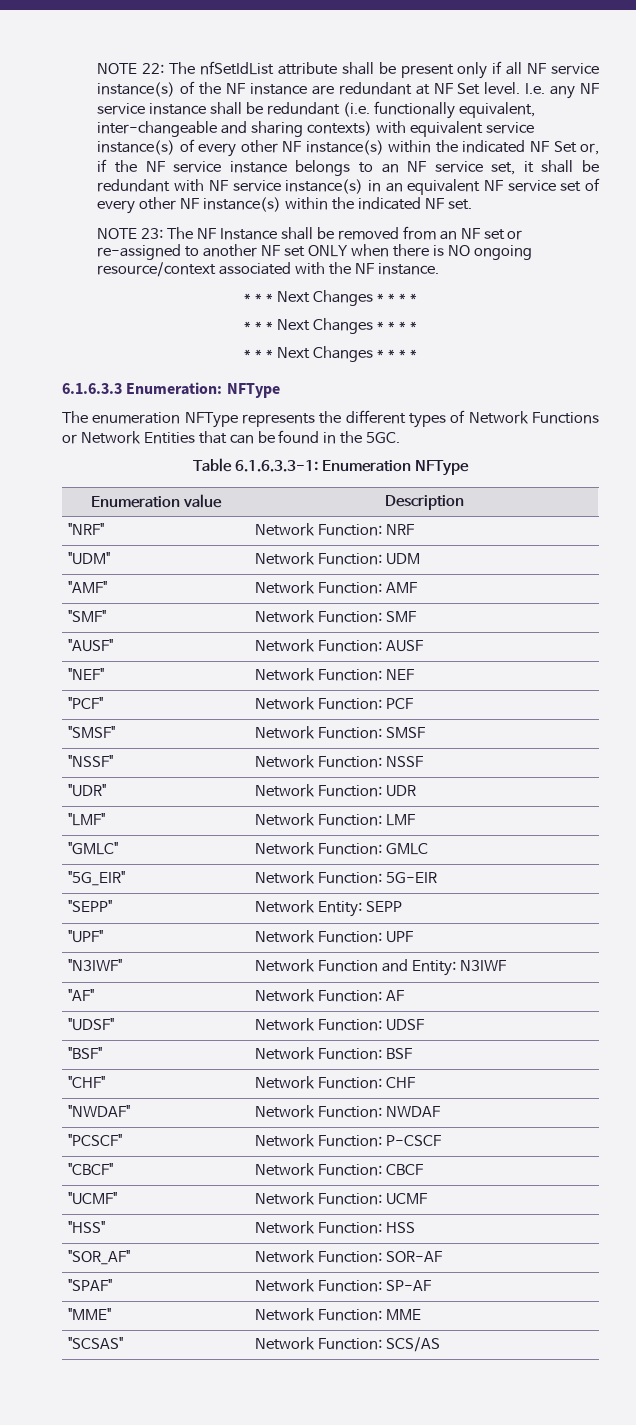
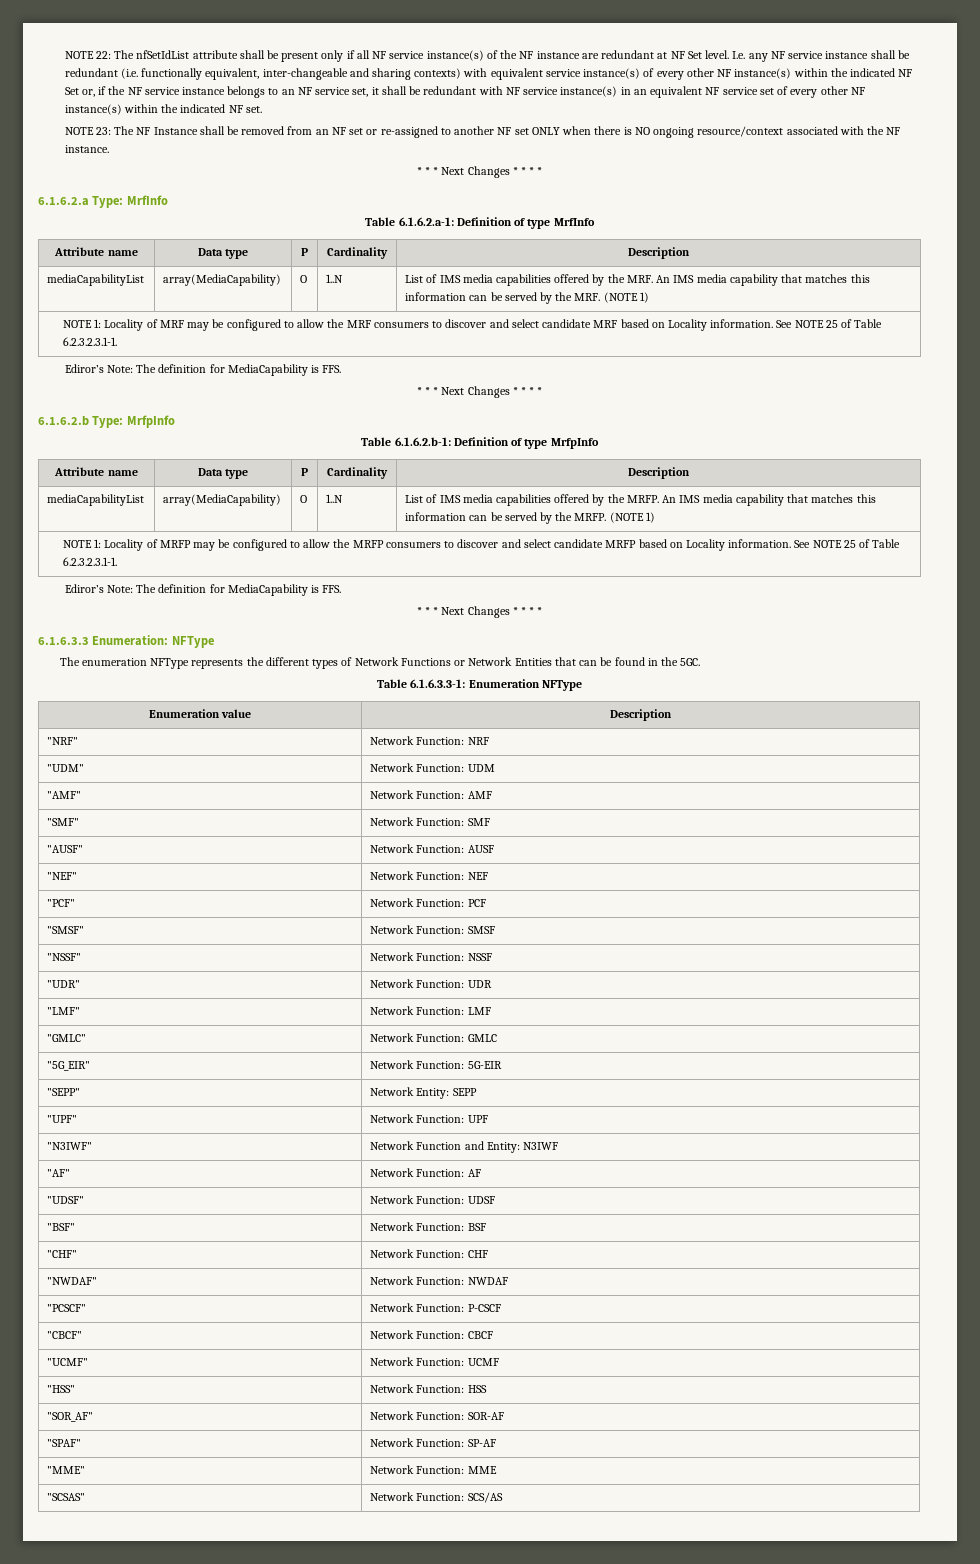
[244,318,417,334] // * * * Next Changes * * * * -> [38,195,168,208] [365,217,595,229] [54,247,138,256] [197,248,249,259] [301,248,308,256] [327,247,388,259] [628,247,690,259] [47,274,145,286] [163,274,282,286] [300,275,308,283] [326,274,344,283] [405,274,870,286] [405,292,649,304] [62,319,883,331] [62,337,117,346] [64,364,342,376] [416,386,543,398] [38,415,175,428] [361,437,599,449] [54,467,138,476] [197,468,249,479] [301,468,308,476] [327,467,388,479] [628,467,690,479] [47,494,145,506] [163,494,282,506] [300,495,308,503] [326,494,344,503] [405,494,876,506] [405,512,655,524] [62,539,901,551] [62,557,117,566] [64,584,342,596] // 6.1.6.2.a Type: MrfInfo // Table 6.1.6.2.a-1: Definition of type MrfInfo // Attribute name | Data type | P | Cardinality | Description // mediaCapabilityList | array(MediaCapability) | O | 1..N | List of IMS media capabilities offered by the MRF. An IMS media capability that matches this information can be served by the MRF. (NOTE 1) // NOTE 1: Locality of MRF may be configured to allow the MRF consumers to discover and select candidate MRF based on Locality information. See NOTE 25 of Table 6.2.3.2.3.1-1. // Ediror’s Note: The definition for MediaCapability is FFS. // * * * Next Changes * * * * // 6.1.6.2.b Type: MrfpInfo // Table 6.1.6.2.b-1: Definition of type MrfpInfo // Attribute name | Data type | P | Cardinality | Description // mediaCapabilityList | array(MediaCapability) | O | 1..N | List of IMS media capabilities offered by the MRFP. An IMS media capability that matches this information can be served by the MRFP. (NOTE 1) // NOTE 1: Locality of MRFP may be configured to allow the MRFP consumers to discover and select candidate MRFP based on Locality information. See NOTE 25 of Table 6.2.3.2.3.1-1. // Ediror’s Note: The definition for MediaCapability is FFS.

